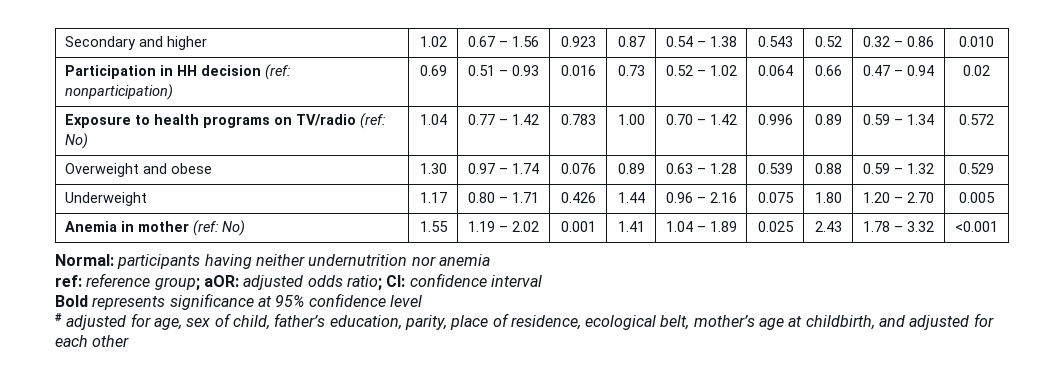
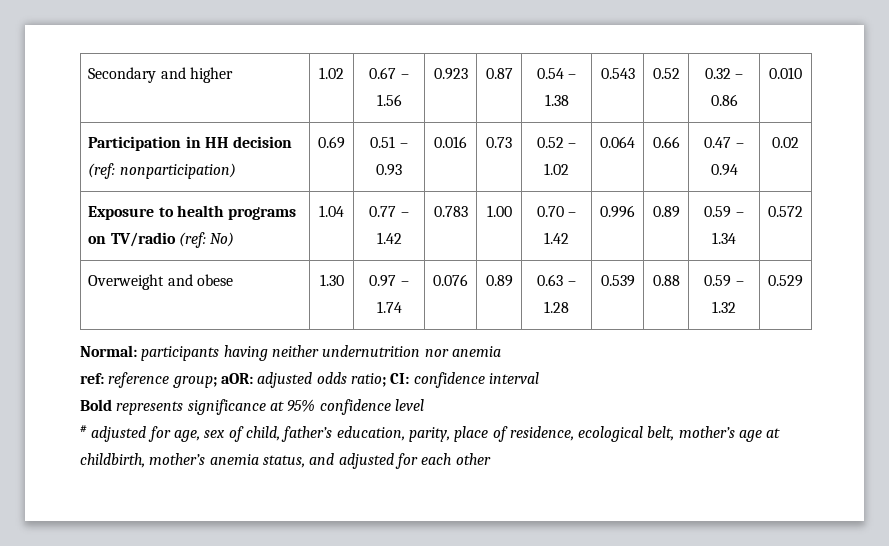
[65,192,148,206] [419,192,447,203] [468,192,539,203] [560,192,596,203] [617,192,645,203] [665,192,737,203] [757,192,794,203] [814,192,842,203] [863,192,934,203] [959,192,995,203] [65,220,246,236] [419,221,448,232] [468,221,539,232] [560,221,596,232] [617,221,645,232] [665,221,737,232] [757,221,794,232] [814,221,842,232] [863,221,934,232] [955,221,998,232] // Underweight | 1.17 | 0.80 – 1.71 | 0.426 | 1.44 | 0.96 – 2.16 | 0.075 | 1.80 | 1.20 – 2.70 | 0.005 // Anemia in mother (ref: No) | 1.55 | 1.19 – 2.02 | 0.001 | 1.41 | 1.04 – 1.89 | 0.025 | 2.43 | 1.78 – 3.32 | <0.001 -> (803, 281) none
(875, 322) none -> [149,453,305,468] mother’s anemia status,

